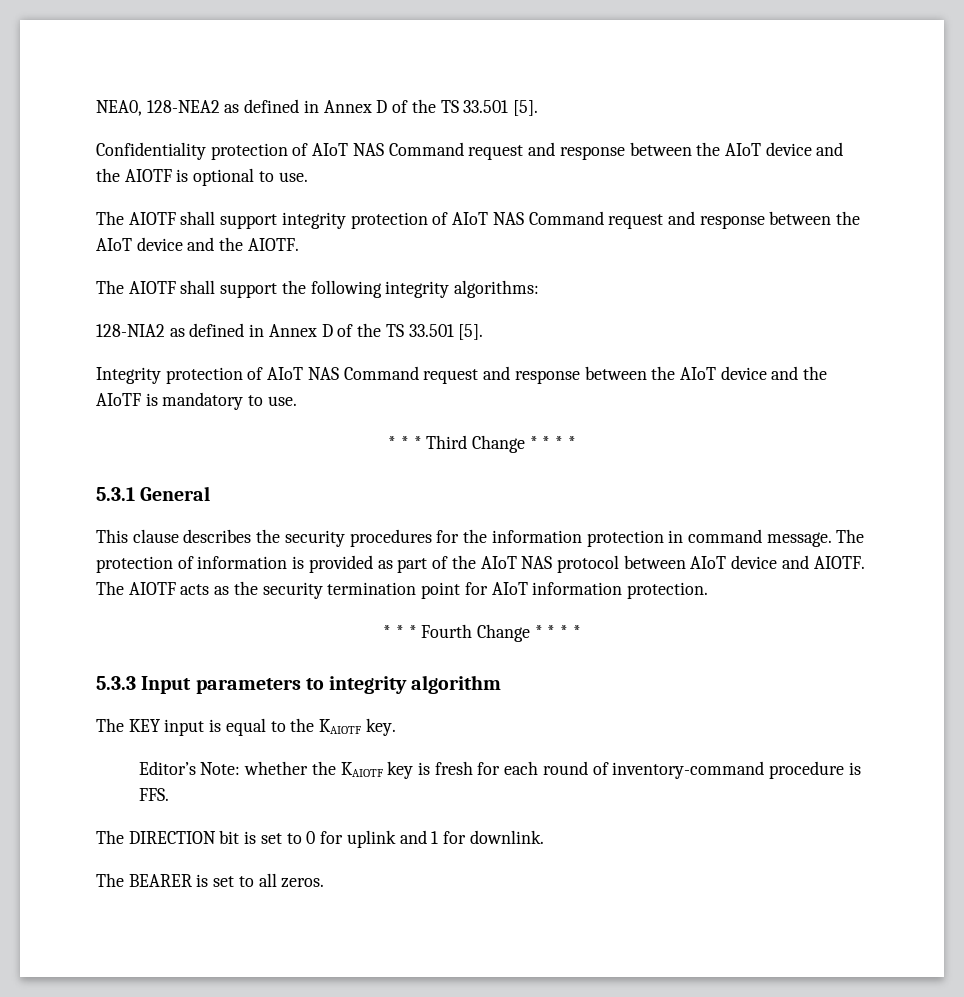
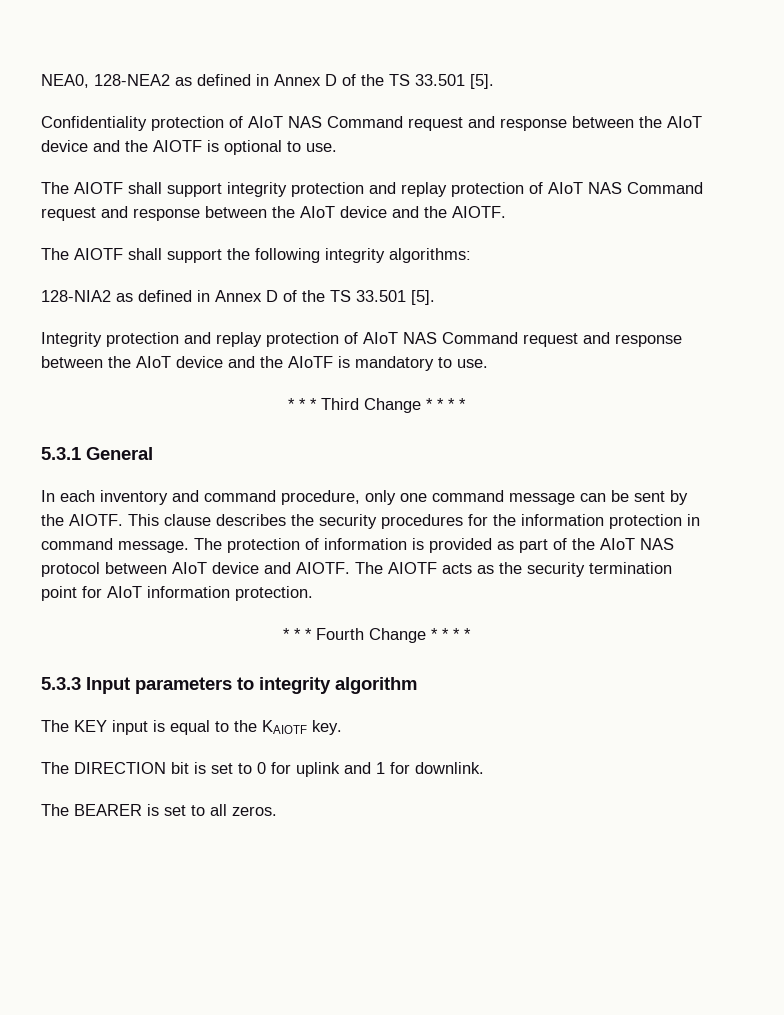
(428, 220) none -> [369,182,524,197] and replay protection
(243, 375) none -> [184,332,339,347] and replay protection
(211, 493) none -> [41,490,688,505] [41,514,123,526] In each inventory and command procedure, only one command message can be sent by the AIOTF.
[138,761,861,779] [138,788,169,801] // Editor’s Note: whether the KAIOTF key is fresh for each round of inventory-command procedure is FFS. -> (342, 727) none

